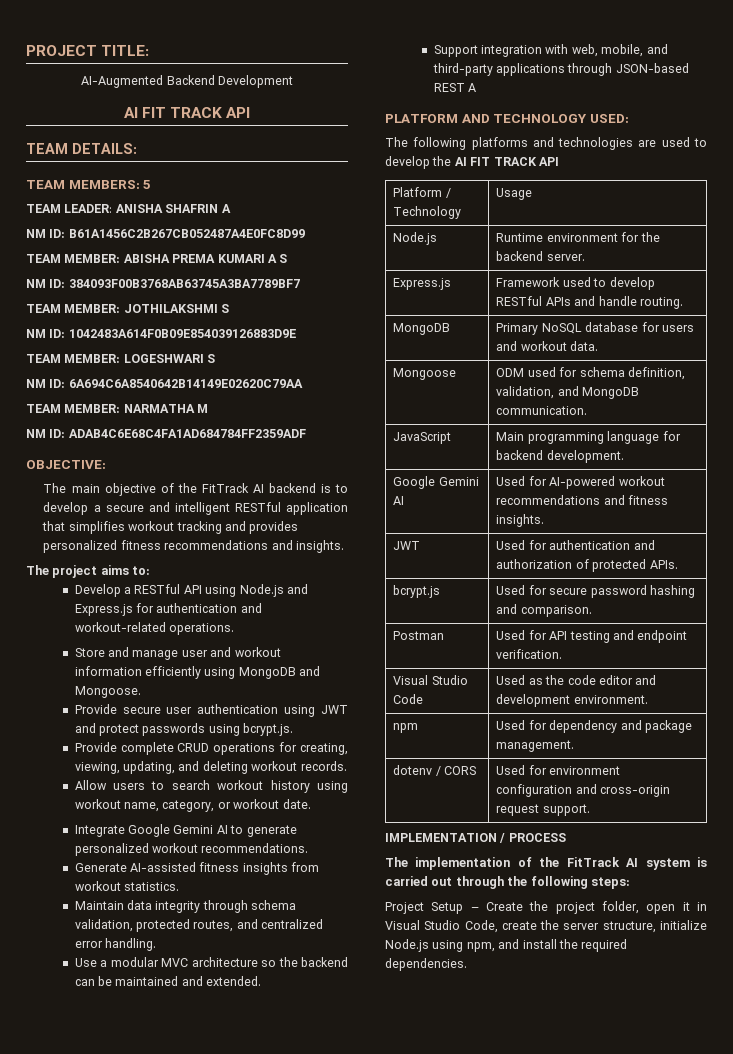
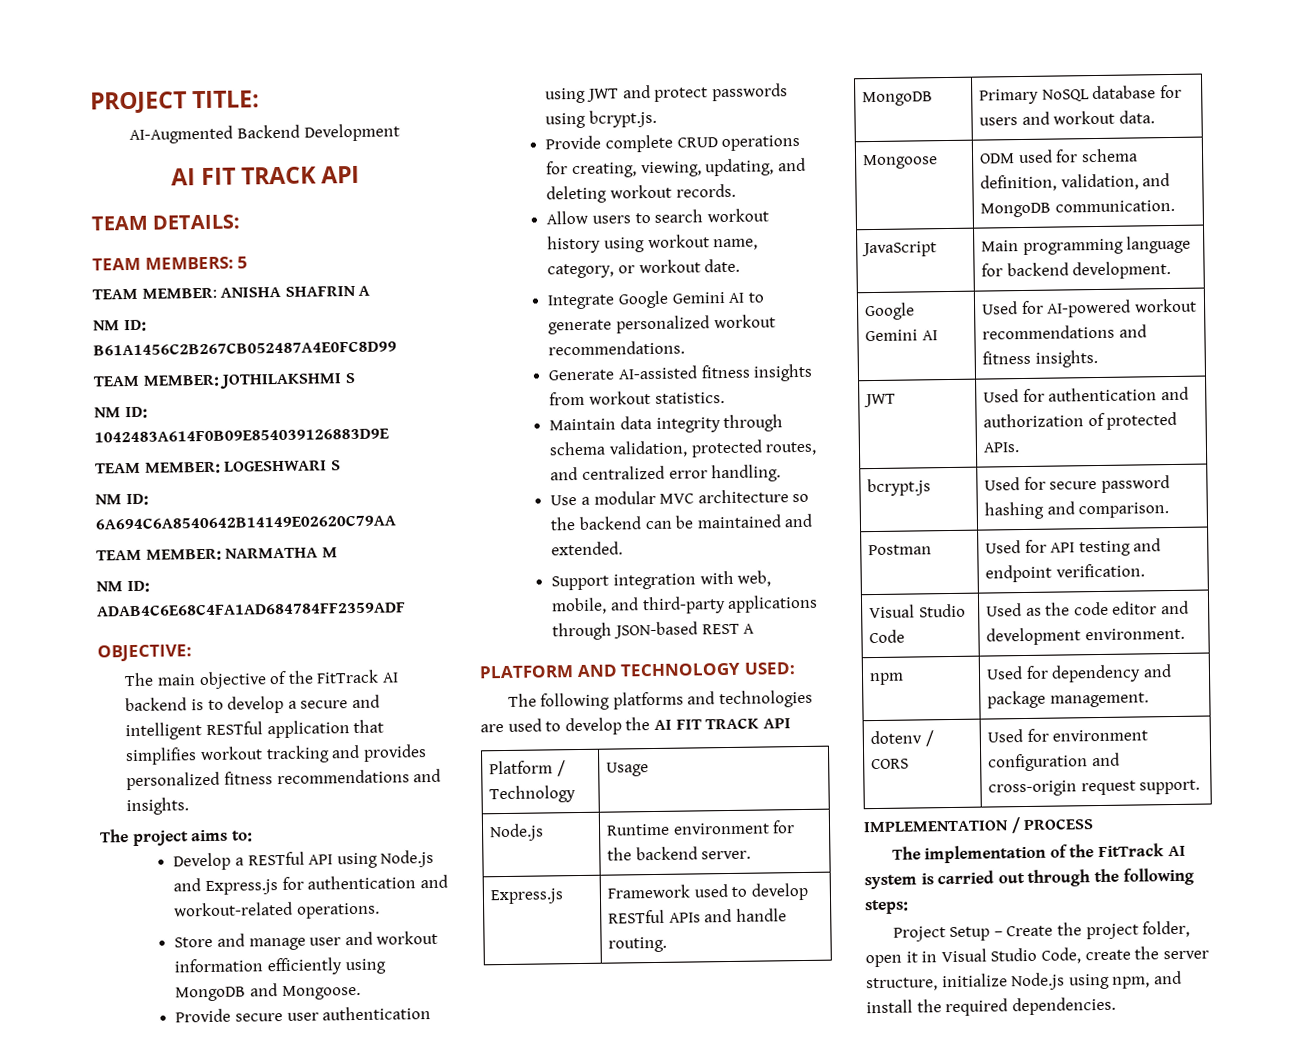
[64,204,113,213] LEADER: -> [141,287,217,299] MEMBER:
[26,254,288,263] [26,279,300,288] // TEAM MEMBER: ABISHA PREMA KUMARI A S // NM ID: 384093F00B3768AB63745A3BA7789BF7 -> (397, 348) none

